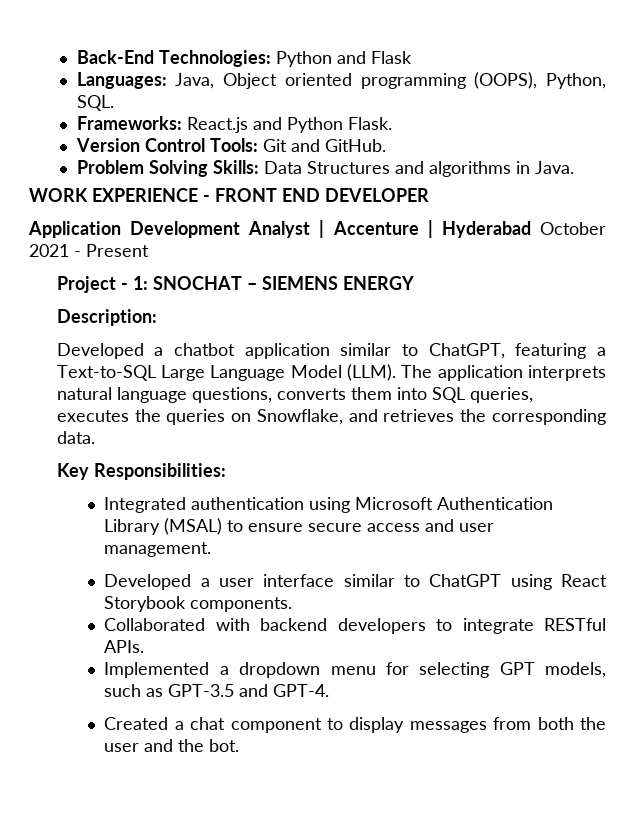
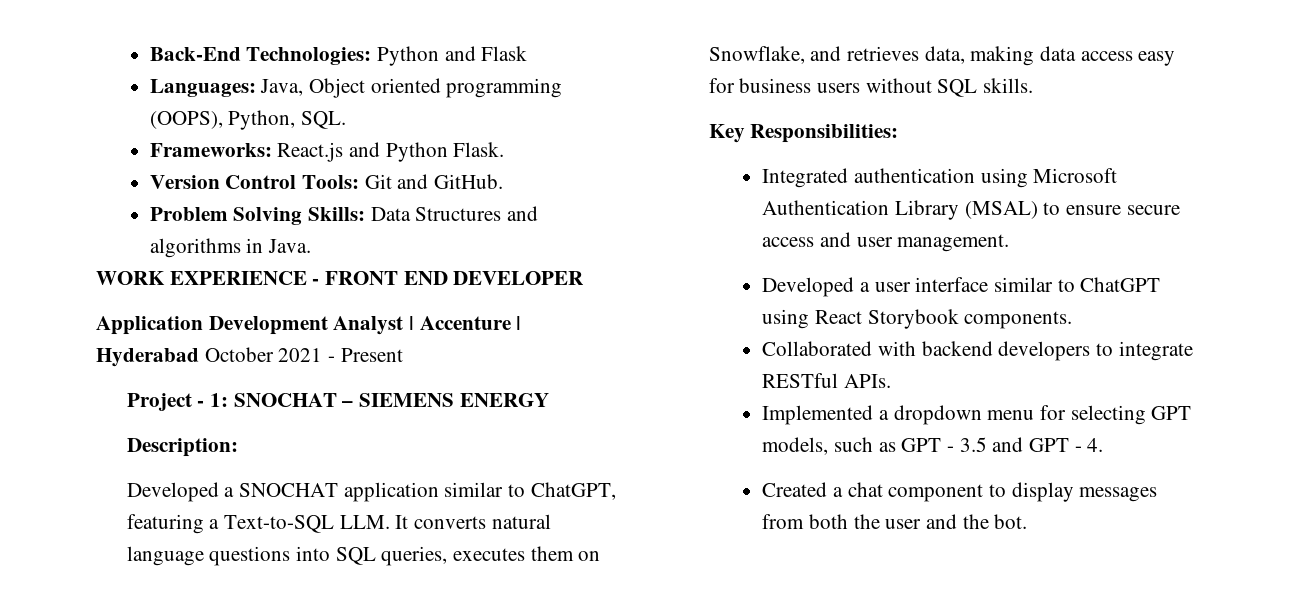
[174,343,236,356] chatbot -> [238,483,338,497] SNOCHAT
[161,364,606,381] [56,387,392,403] Large Language Model (LLM). The application interprets natural language questions, converts them -> [339,514,551,529] [126,546,291,566] LLM. It converts natural language questions
[134,409,226,425] the queries -> [530,546,574,561] them
[460,409,606,425] [56,431,95,444] the corresponding data. -> [924,46,1176,66] [708,78,1033,97] data, making data access easy for business users without SQL skills.
[168,684,330,697] GPT-3.5 and GPT-4. -> [901,437,1104,452] GPT - 3.5 and GPT - 4.

